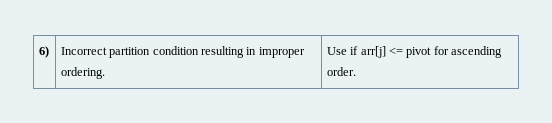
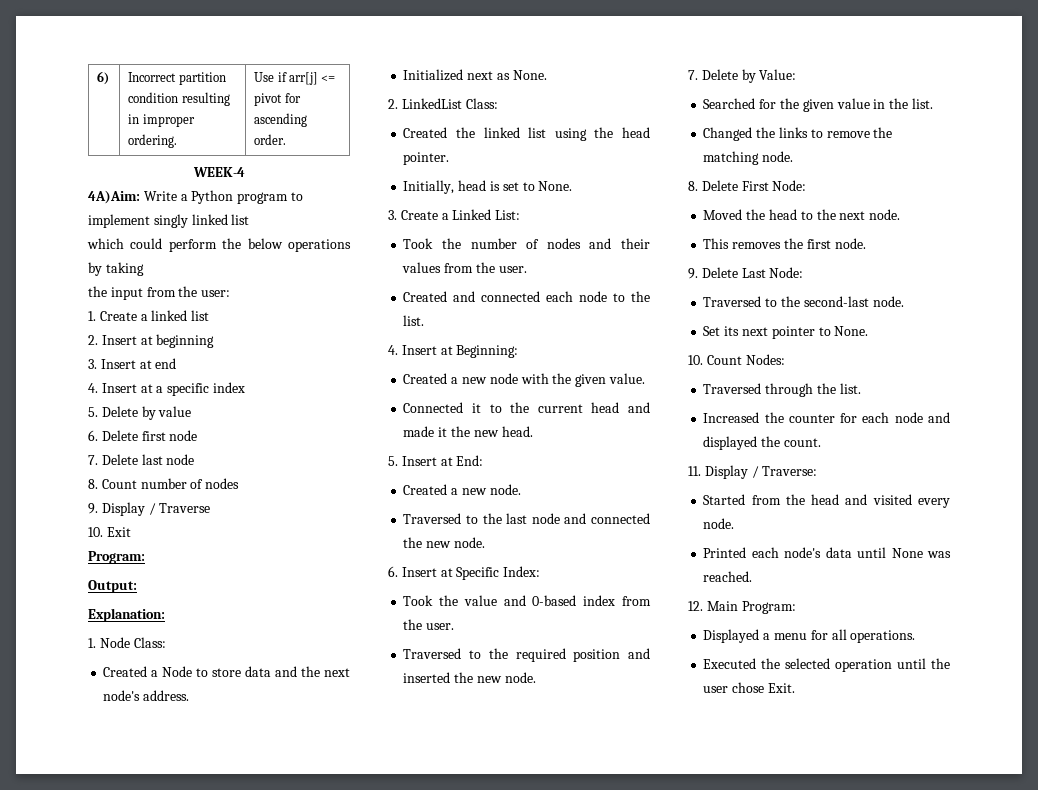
(356, 71) none -> [192,167,245,177] [88,190,303,204] [88,214,250,228] [87,238,351,252] [88,262,144,276] [88,286,231,300] [88,310,210,321] [88,334,215,348] [88,358,177,369] [88,382,245,396] [88,406,192,420] [88,430,198,441] [88,454,195,465] [88,478,240,489] [88,502,211,516] [88,527,131,537] [88,551,145,564] [88,580,137,593] [88,608,165,622] [88,637,166,648] [103,666,350,677] [103,690,190,701] [403,69,547,81] [388,98,498,109] [403,127,650,141] [403,152,450,165] [403,180,573,194] [388,209,521,220] [403,238,650,249] [402,262,527,273] [403,291,650,302] [403,315,425,326] [388,345,519,358] [403,373,645,387] [403,402,650,413] [403,426,533,437] [388,455,484,466] [403,484,521,495] [403,513,650,524] [403,537,485,548] [388,566,541,580] [403,595,651,606] [403,619,455,630] [403,648,650,662] [403,672,536,683] [688,69,797,83] [703,98,933,112] [703,127,893,141] [703,151,794,165] [688,180,807,191] [703,209,901,220] [703,238,866,249] [688,267,804,279] [703,296,904,307] [703,326,869,339] [688,354,785,365] [703,383,861,397] [703,412,950,423] [703,436,821,450] [688,465,818,479] [703,494,950,508] [703,518,735,529] [703,547,951,558] [703,571,753,582] [688,601,796,614] [703,629,916,643] [703,658,950,672] [703,682,795,693] // WEEK-4 // 4A)Aim: Write a Python program to implement singly linked list // which could perform the below operations by taking // the input from the user: // 1. Create a linked list // 2. Insert at beginning // 3. Insert at end // 4. Insert at a specific index // 5. Delete by value // 6. Delete first node // 7. Delete last node // 8. Count number of nodes // 9. Display / Traverse // 10. Exit // Program: // Output: // Explanation: // 1. Node Class: // Created a Node to store data and the next node's address. // Initialized next as None. // 2. LinkedList Class: // Created the linked list using the head pointer. // Initially, head is set to None. // 3. Create a Linked List: // Took the number of nodes and their values from the user. // Created and connected each node to the list. // 4. Insert at Beginning: // Created a new node with the given value. // Connected it to the current head and made it the new head. // 5. Insert at End: // Created a new node. // Traversed to the last node and connected the new node. // 6. Insert at Specific Index: // Took the value and 0-based index from the user. // Traversed to the required position and inserted the new node. // 7. Delete by Value: // Searched for the given value in the list. // Changed the links to remove the matching node. // 8. Delete First Node: // Moved the head to the next node. // This removes the first node. // 9. Delete Last Node: // Traversed to the second-last node. // Set its next pointer to None. // 10. Count Nodes: // Traversed through the list. // Increased the counter for each node and displayed the count. // 11. Display / Traverse: // Started from the head and visited every node. // Printed each node's data until None was reached. // 12. Main Program: // Displayed a menu for all operations. // Executed the selected operation until the user chose Exit.

